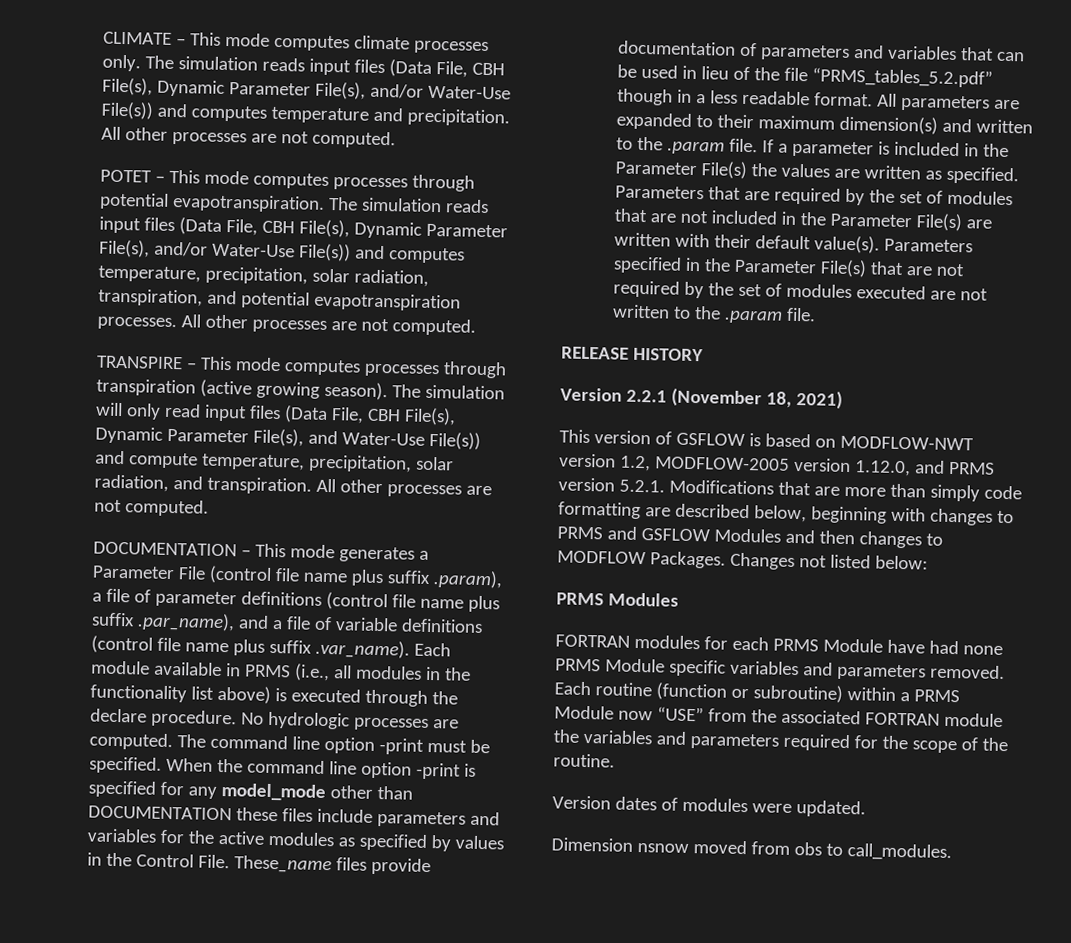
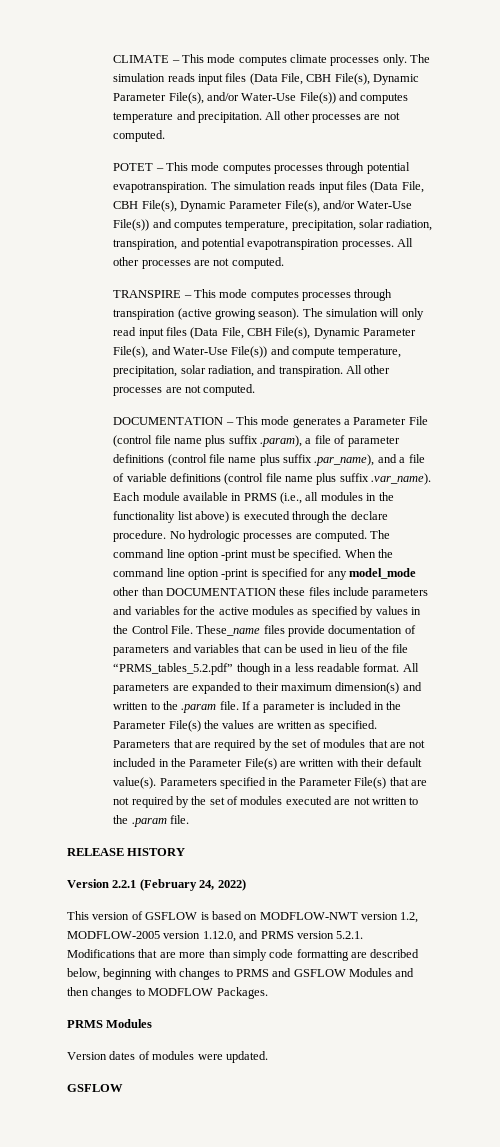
[670,387,843,409] (November 18, 2021) -> [139,879,246,891] (February 24, 2022)
[729,552,928,570] [556,592,679,607] [555,634,1003,656] [555,658,1005,681] [554,681,960,703] [554,705,1003,728] [553,729,1008,754] [553,753,615,768] Changes not listed below: // PRMS Modules // FORTRAN modules for each PRMS Module have had none PRMS Module specific variables and parameters removed. Each routine (function or subroutine) within a PRMS Module now “USE” from the associated FORTRAN module the variables and parameters required for the scope of the routine. -> [67,1019,153,1028] // PRMS Modules
[551,837,952,862] Dimension nsnow moved from obs to call_modules. -> [67,1084,123,1092] GSFLOW

